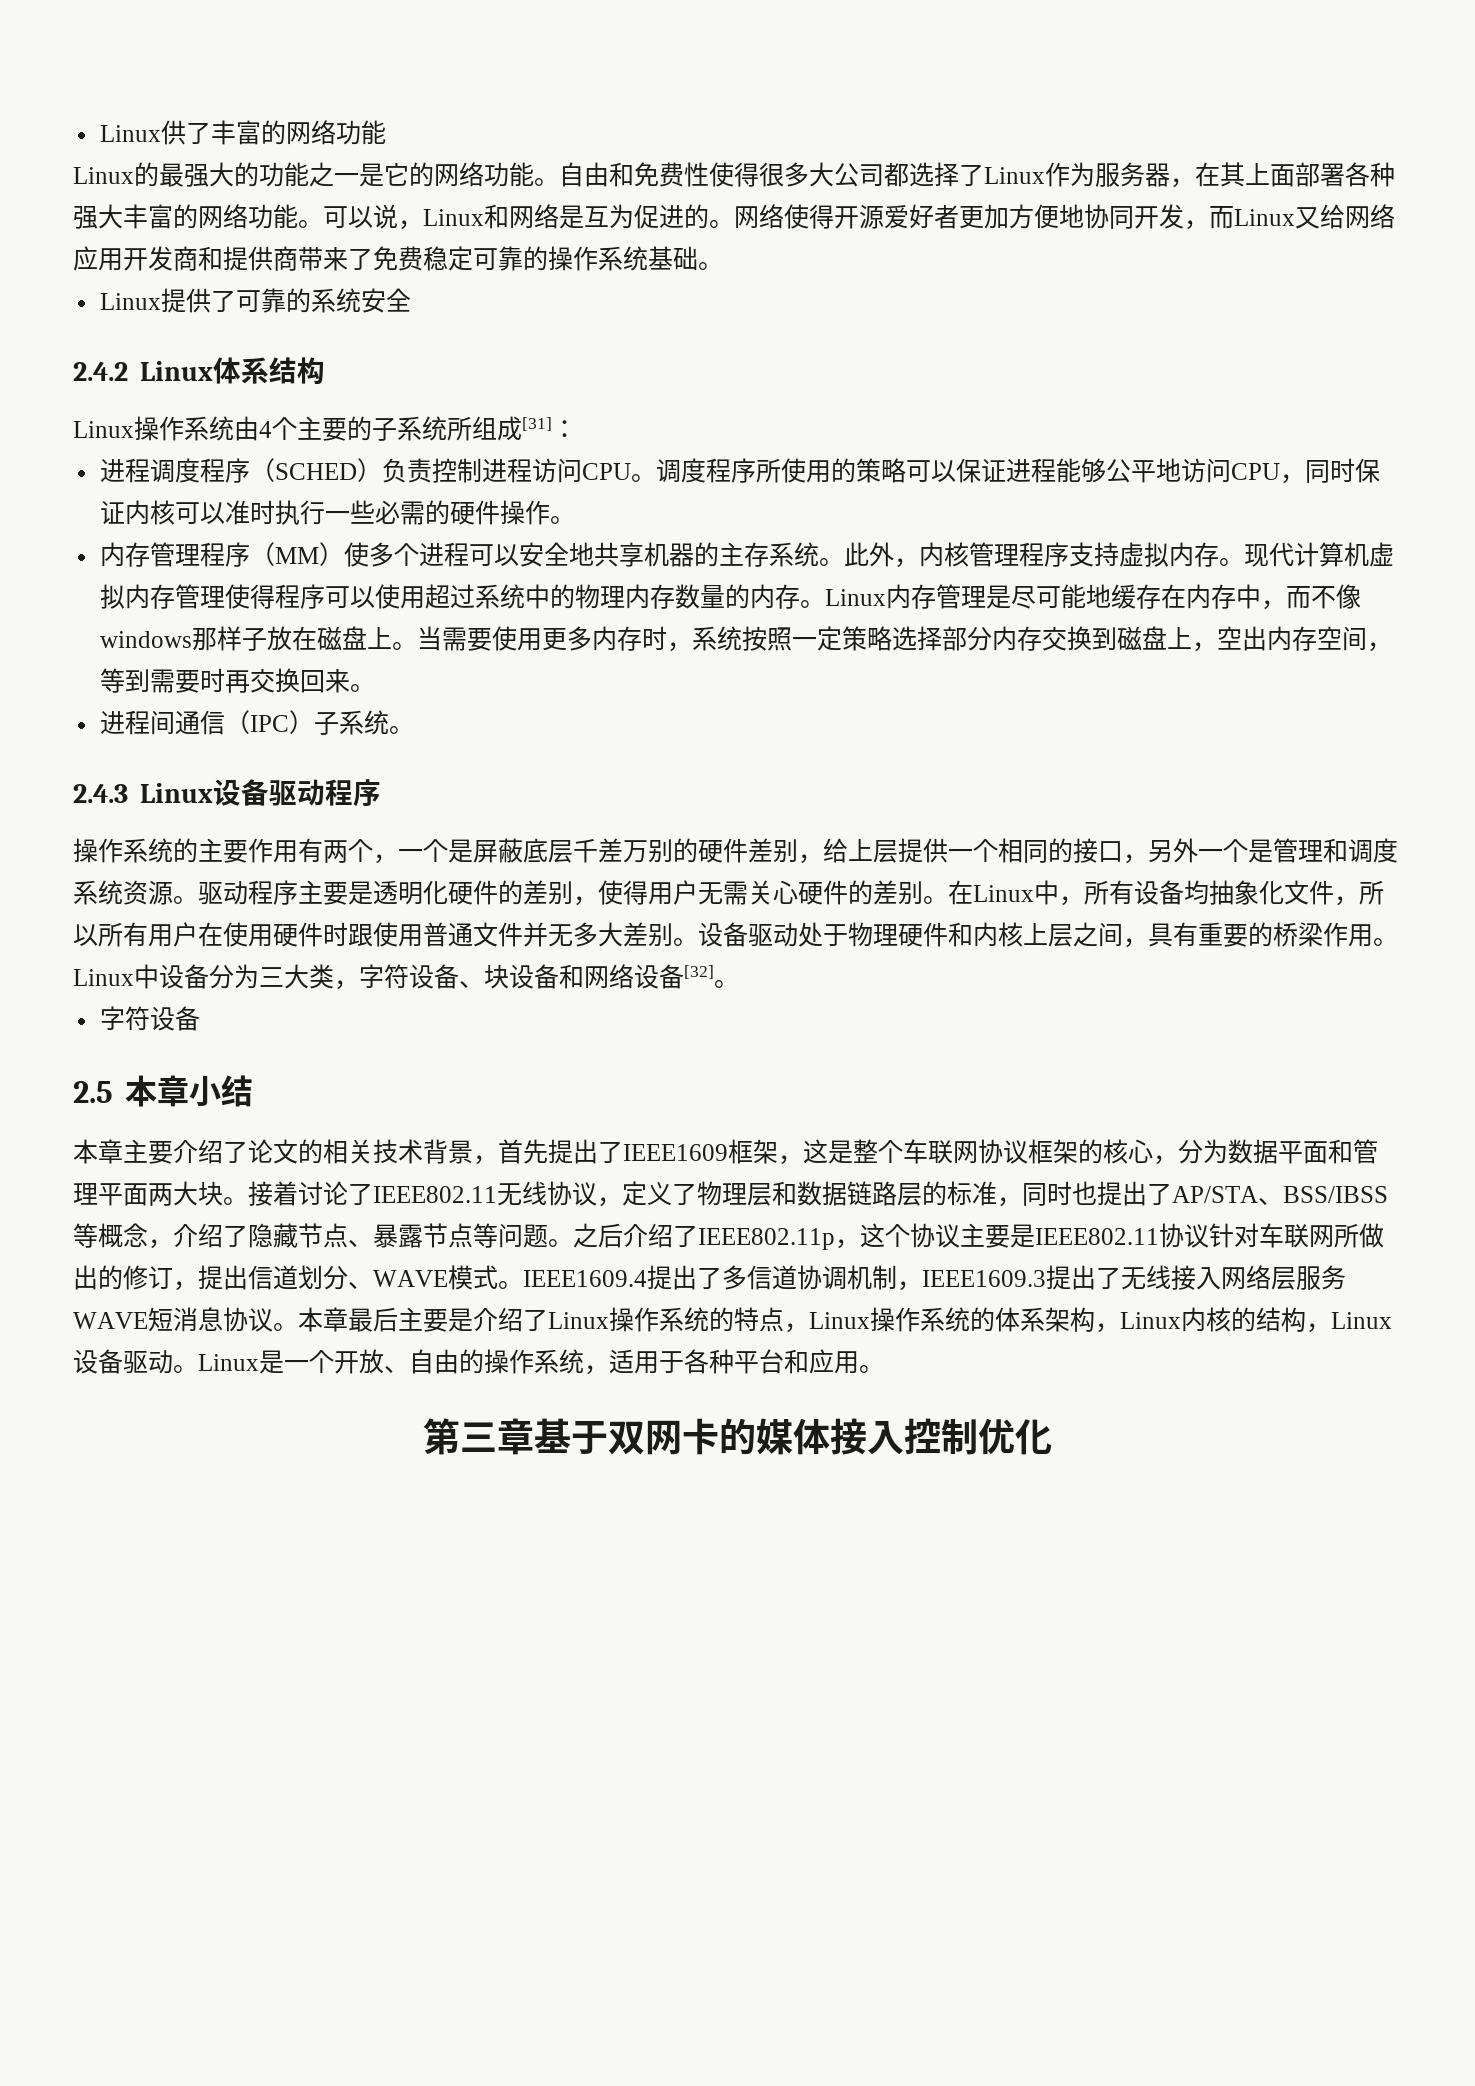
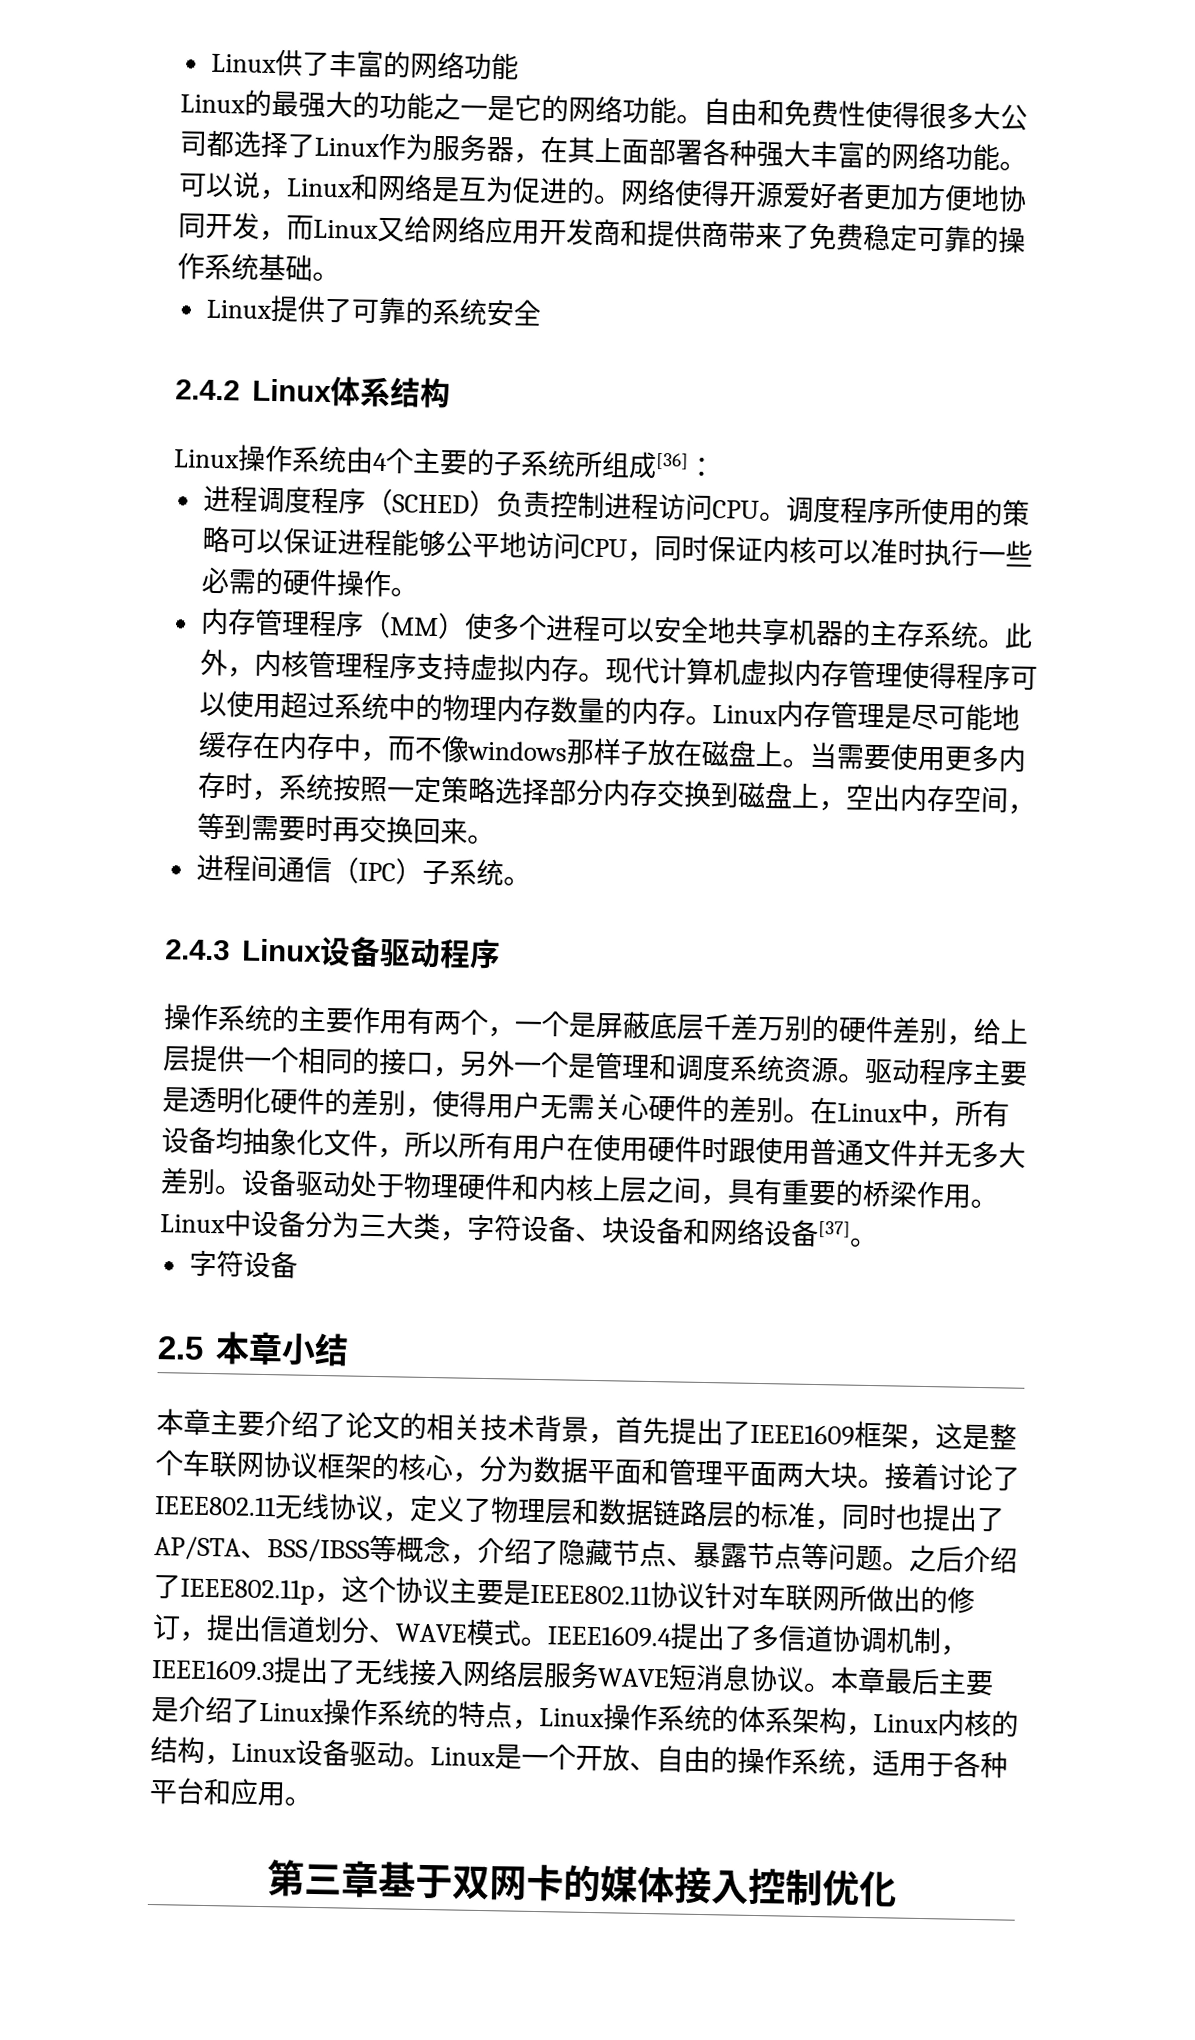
[522,417,552,431] [31] -> [656,452,689,470] [36]
[684,965,714,979] [32] -> [818,1221,851,1238] [37]

